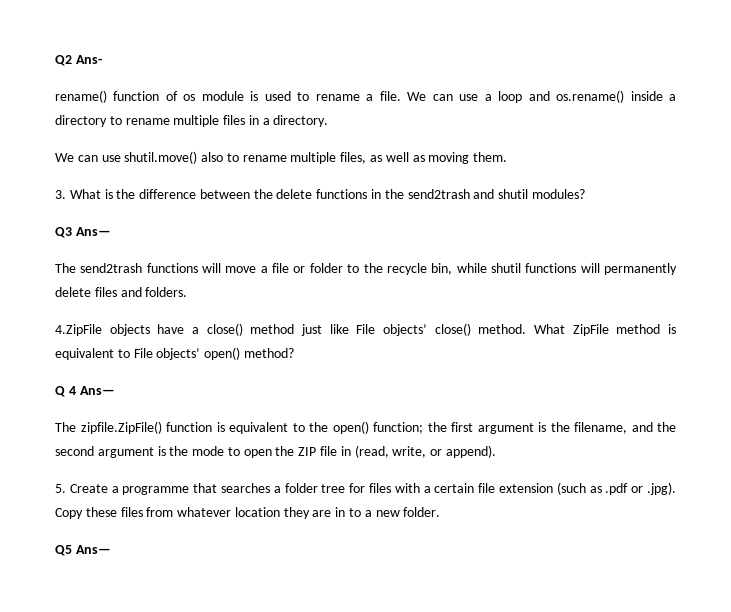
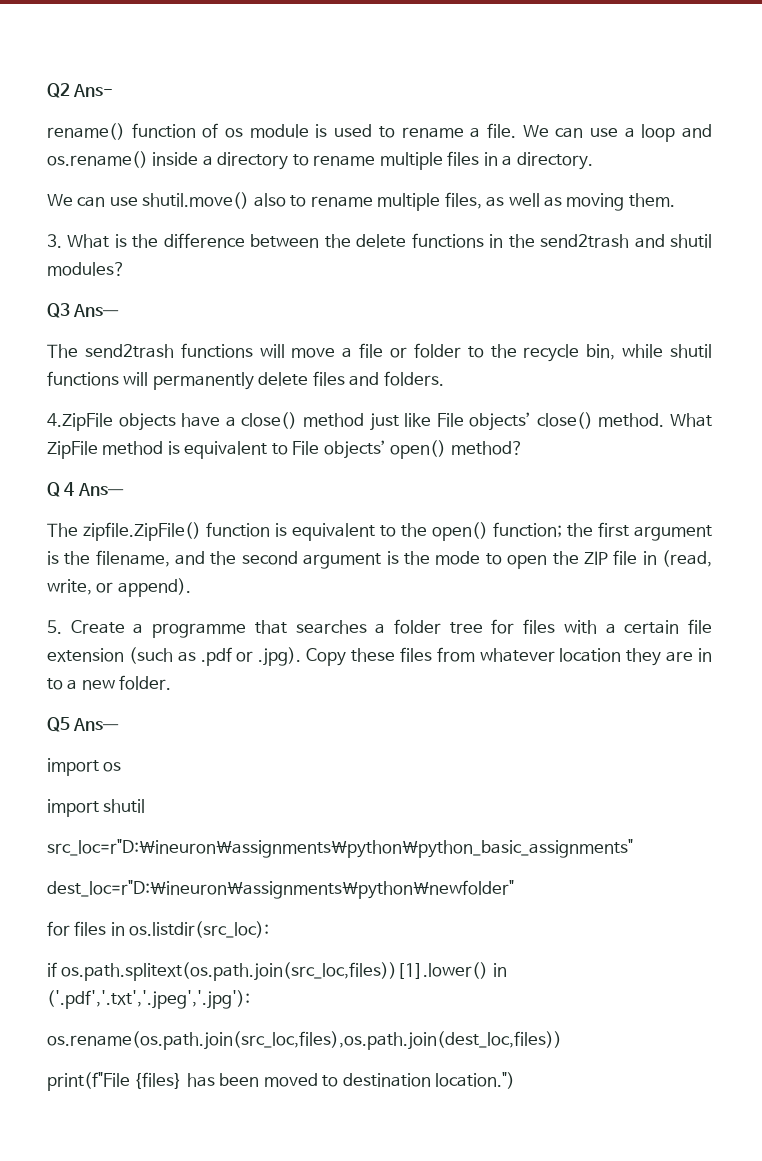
(111, 549) none -> [47,758,122,776] [47,799,146,817] [47,839,633,858] [47,880,514,899] [47,921,270,938] [47,962,507,981] [47,990,250,1009] [47,1031,562,1050] [47,1072,516,1091] // import os // import shutil // src_loc=r"D:\ineuron\assignments\python\python_basic_assignments" // dest_loc=r"D:\ineuron\assignments\python\newfolder" // for files in os.listdir(src_loc): // if os.path.splitext(os.path.join(src_loc,files))[1].lower() in ('.pdf','.txt','.jpeg','.jpg'): // os.rename(os.path.join(src_loc,files),os.path.join(dest_loc,files)) // print(f"File {files} has been moved to destination location.")

